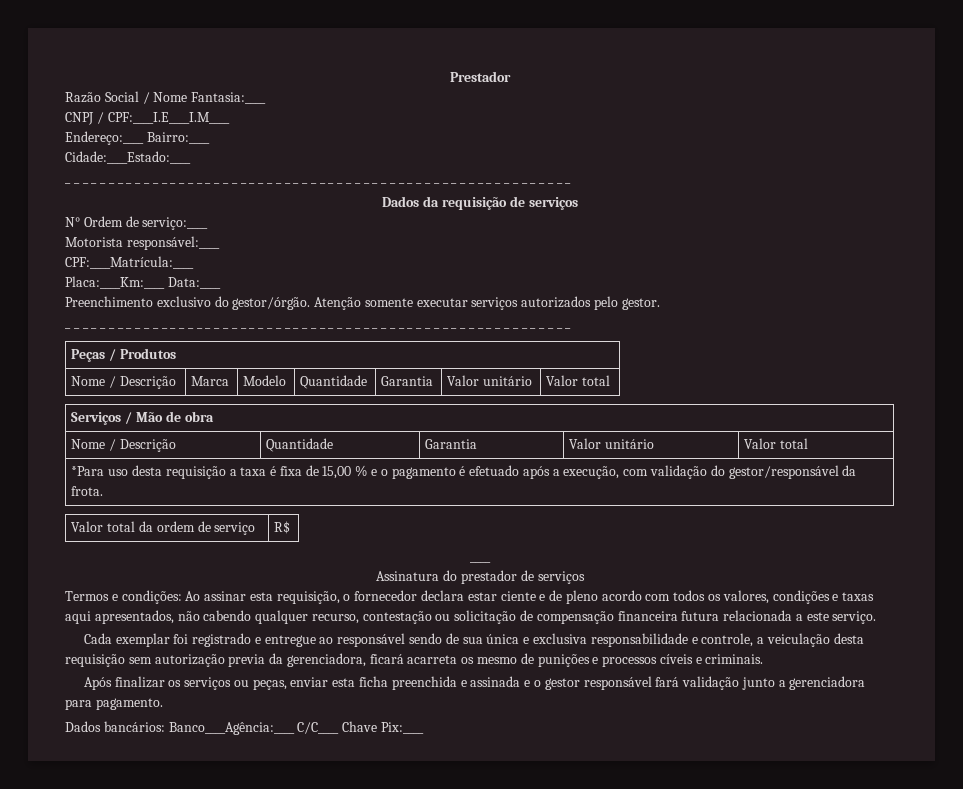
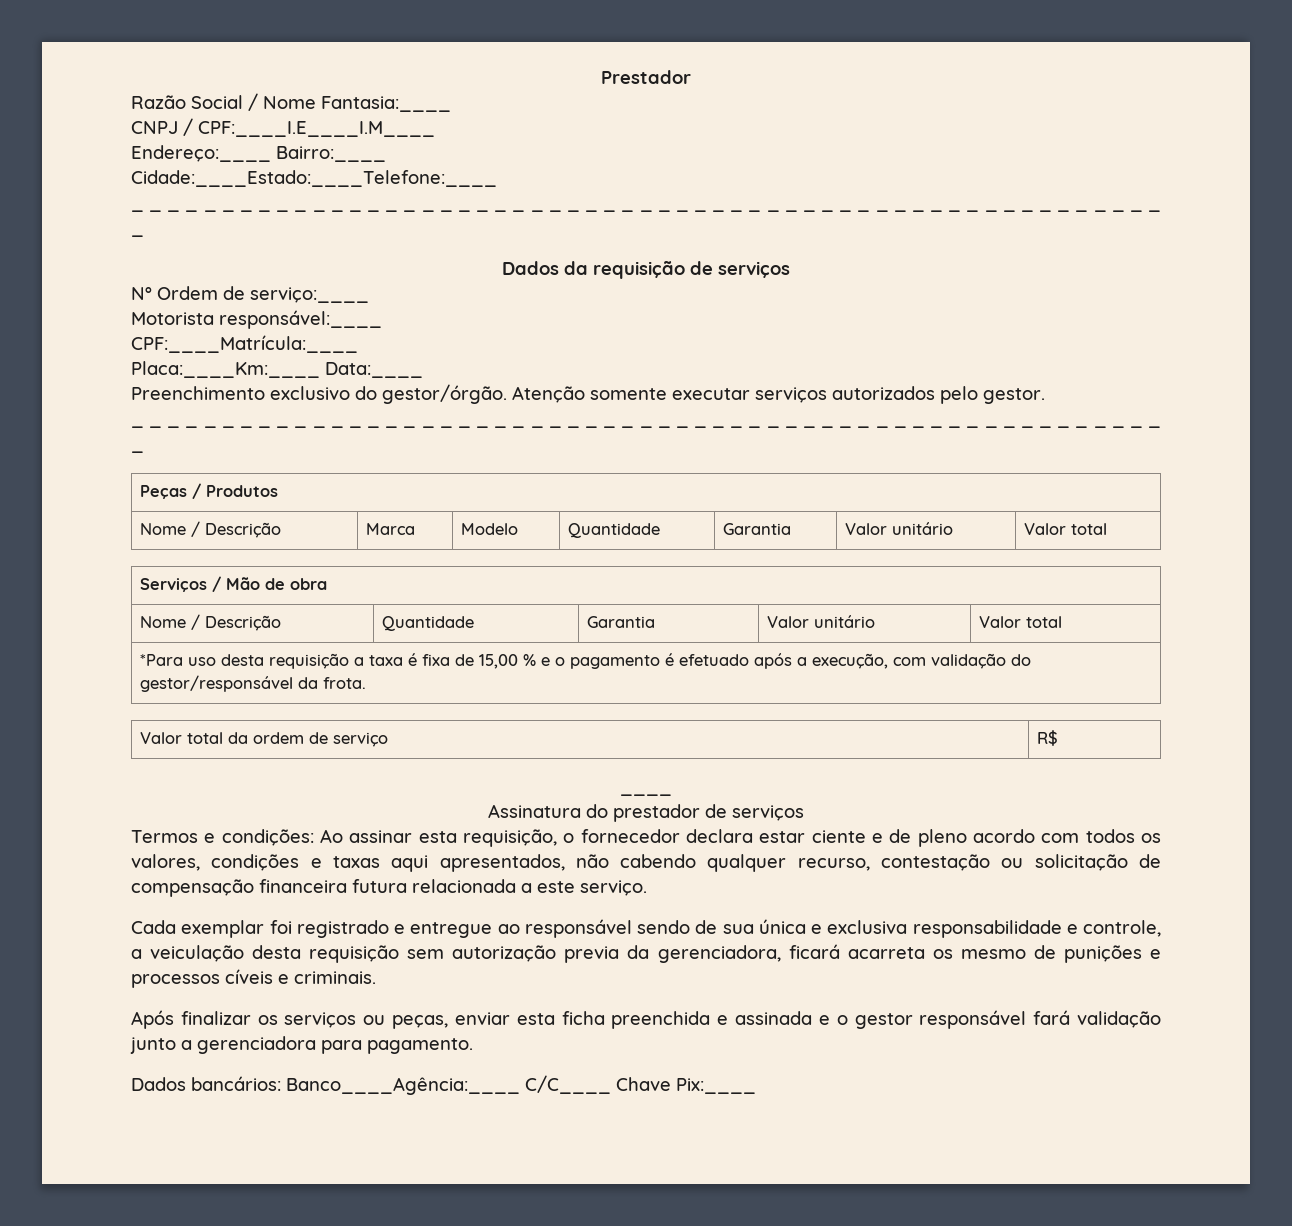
[65,151,191,164] Cidade:____Estado:____ -> [131,170,497,187] Cidade:____Estado:____Telefone:____

